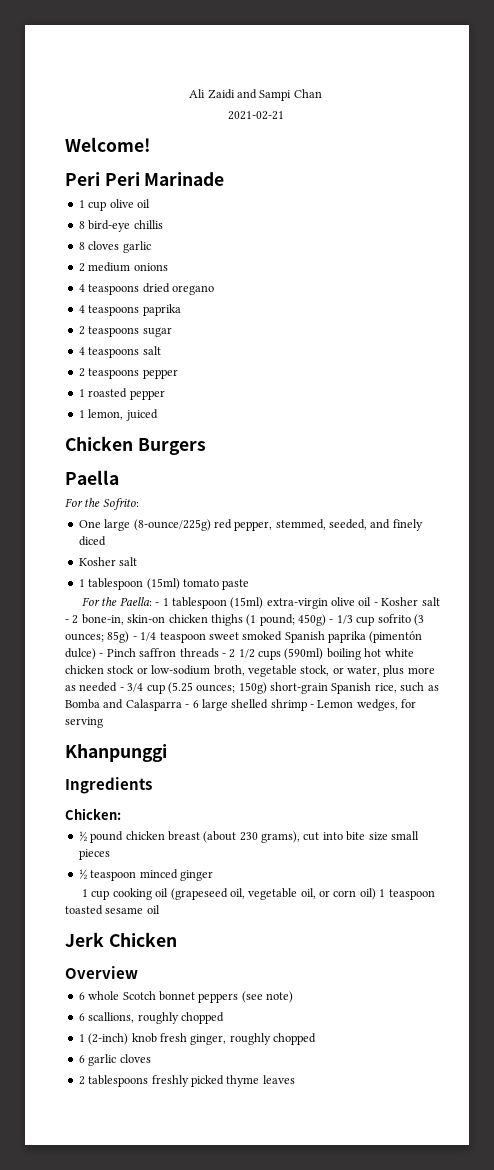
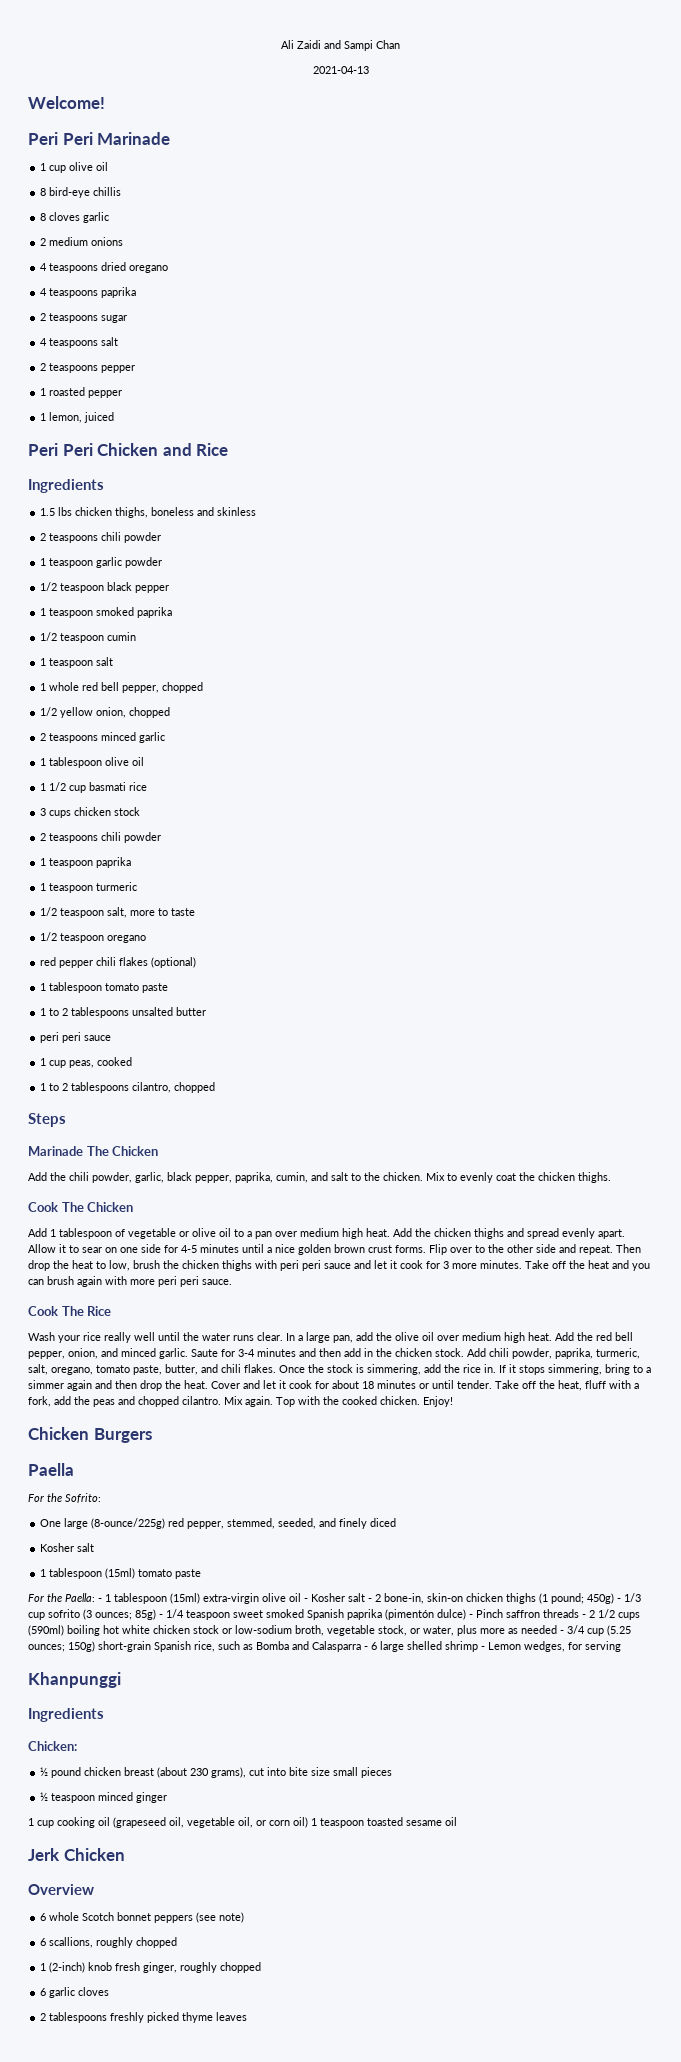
[227,111,284,120] 2021-02-21 -> [312,66,369,74] 2021-04-13
(158, 415) none -> [28,443,229,456] [28,479,104,493] [40,507,257,518] [40,532,162,543] [40,557,163,568] [40,582,170,593] [40,607,173,618] [40,632,137,643] [40,657,114,668] [40,682,204,693] [40,707,171,718] [40,732,166,743] [40,757,145,768] [40,782,148,793] [40,807,141,818] [40,832,162,843] [40,857,132,868] [40,882,138,893] [40,907,196,918] [40,932,147,943] [40,957,197,968] [40,982,169,993] [40,1007,207,1018] [40,1032,112,1043] [40,1057,133,1068] [40,1082,216,1093] [28,1113,66,1127] [28,1146,159,1156] [28,1172,611,1183] [28,1202,134,1212] [28,1228,625,1239] [28,1244,641,1255] [28,1260,650,1271] [28,1276,232,1287] [28,1306,112,1316] [28,1332,633,1343] [28,1348,640,1359] [28,1364,651,1375] [28,1380,639,1391] [28,1396,453,1407] // Peri Peri Chicken and Rice // Ingredients // 1.5 lbs chicken thighs, boneless and skinless // 2 teaspoons chili powder // 1 teaspoon garlic powder // 1/2 teaspoon black pepper // 1 teaspoon smoked paprika // 1/2 teaspoon cumin // 1 teaspoon salt // 1 whole red bell pepper, chopped // 1/2 yellow onion, chopped // 2 teaspoons minced garlic // 1 tablespoon olive oil // 1 1/2 cup basmati rice // 3 cups chicken stock // 2 teaspoons chili powder // 1 teaspoon paprika // 1 teaspoon turmeric // 1/2 teaspoon salt, more to taste // 1/2 teaspoon oregano // red pepper chili flakes (optional) // 1 tablespoon tomato paste // 1 to 2 tablespoons unsalted butter // peri peri sauce // 1 cup peas, cooked // 1 to 2 tablespoons cilantro, chopped // Steps // Marinade The Chicken // Add the chili powder, garlic, black pepper, paprika, cumin, and salt to the chicken. Mix to evenly coat the chicken thighs. // Cook The Chicken // Add 1 tablespoon of vegetable or olive oil to a pan over medium high heat. Add the chicken thighs and spread evenly apart. Allow it to sear on one side for 4-5 minutes until a nice golden brown crust forms. Flip over to the other side and repeat. Then drop the heat to low, brush the chicken thighs with peri peri sauce and let it cook for 3 more minutes. Take off the heat and you can brush again with more peri peri sauce. // Cook The Rice // Wash your rice really well until the water runs clear. In a large pan, add the olive oil over medium high heat. Add the red bell pepper, onion, and minced garlic. Saute for 3-4 minutes and then add in the chicken stock. Add chili powder, paprika, turmeric, salt, oregano, tomato paste, butter, and chili flakes. Once the stock is simmering, add the rice in. If it stops simmering, bring to a simmer again and then drop the heat. Cover and let it cook for about 18 minutes or until tender. Take off the heat, fluff with a fork, add the peas and chopped cilantro. Mix again. Top with the cooked chicken. Enjoy!

